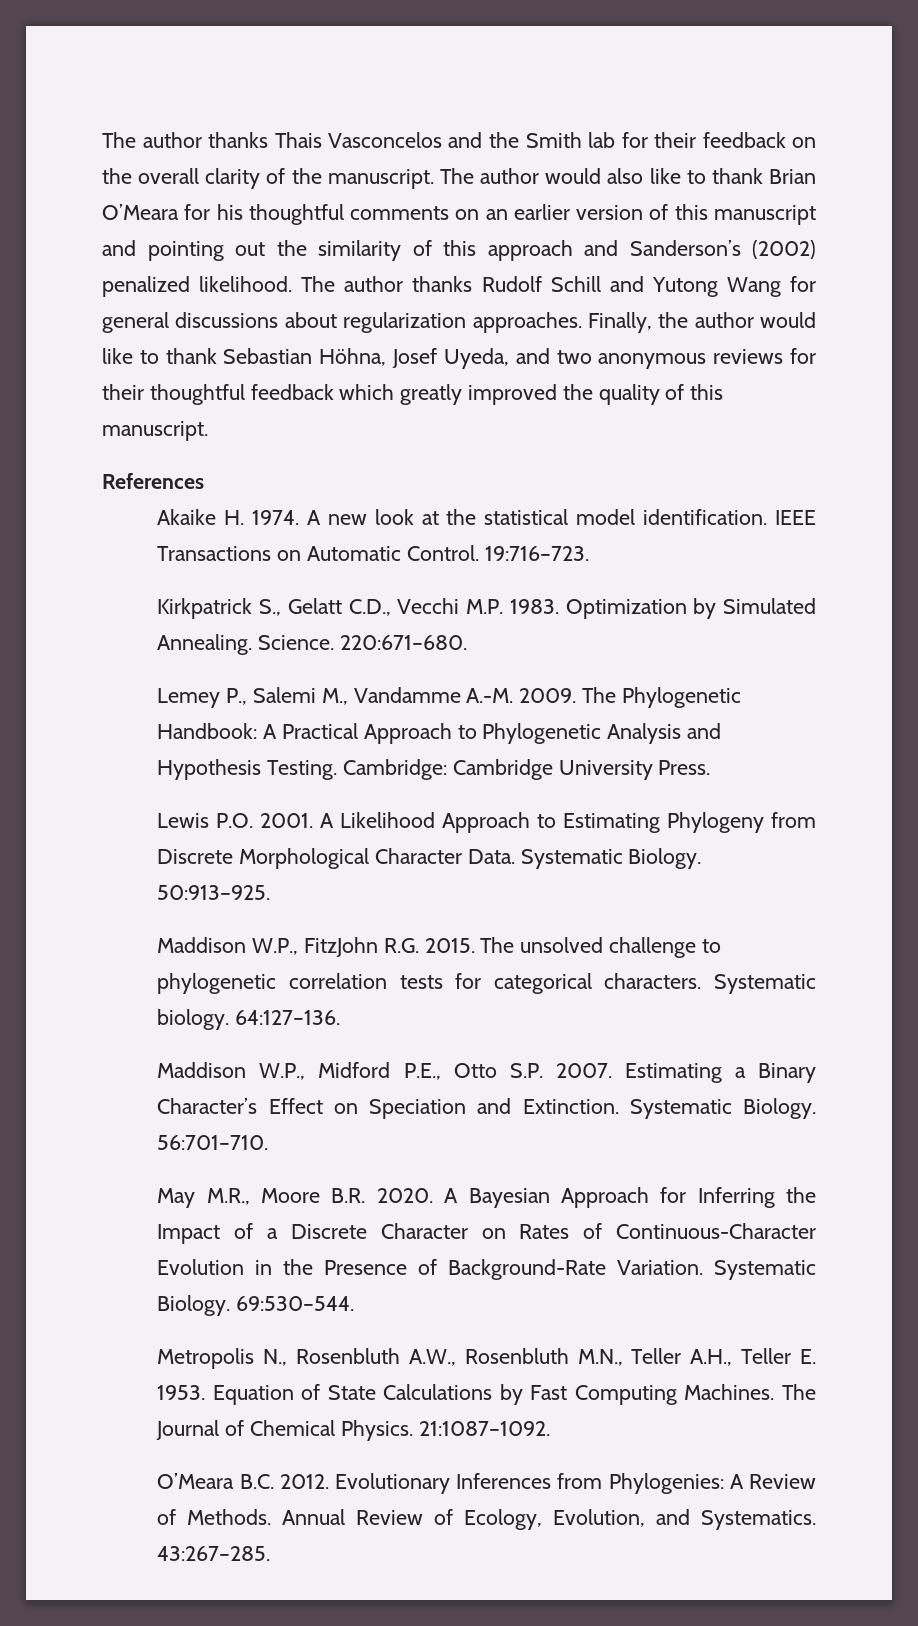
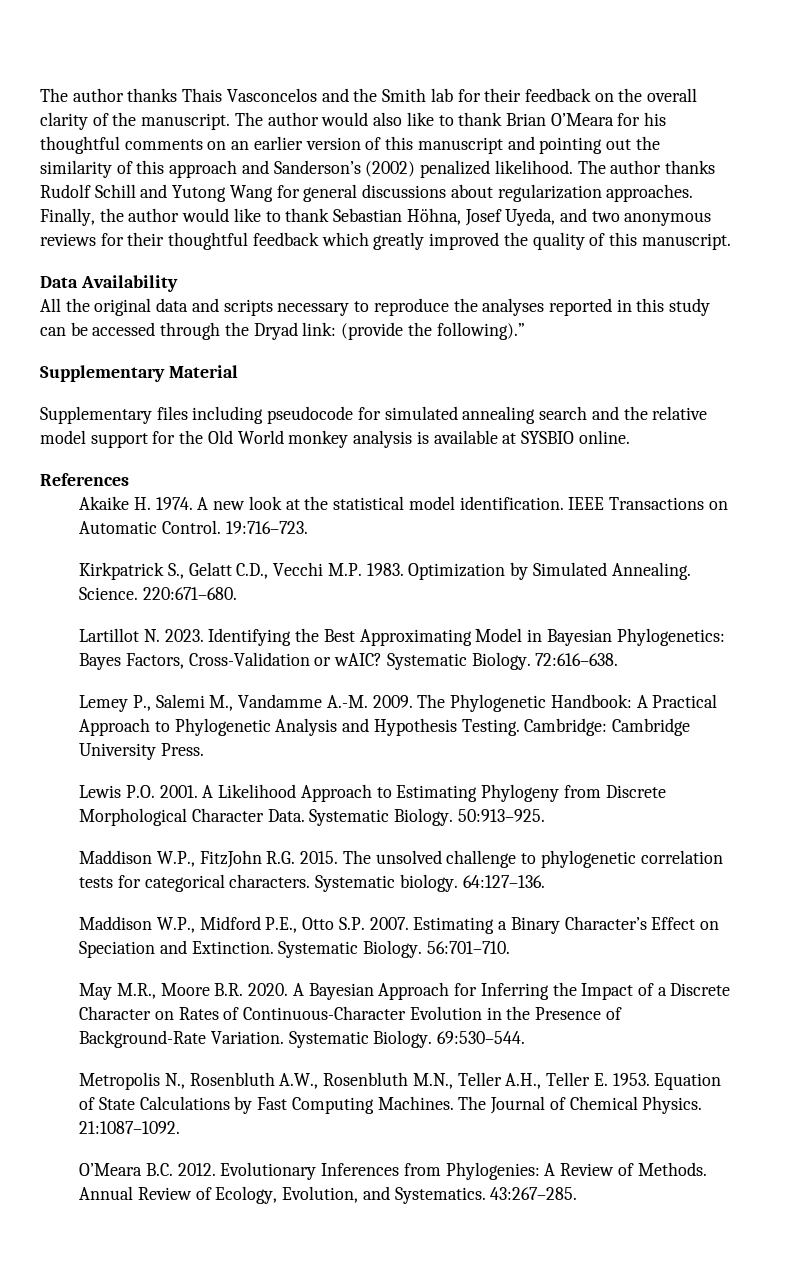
(208, 431) none -> [40,275,178,292] [40,298,711,316] [40,322,525,340] [40,365,238,382] [40,406,708,424] [40,430,630,448] // Data Availability // All the original data and scripts necessary to reproduce the analyses reported in this study can be accessed through the Dryad link: (provide the following).” // Supplementary Material // Supplementary files including pseudocode for simulated annealing search and the relative model support for the Old World monkey analysis is available at SYSBIO online.
(467, 642) none -> [79,628,725,646] [79,652,619,670] // Lartillot N. 2023. Identifying the Best Approximating Model in Bayesian Phylogenetics: Bayes Factors, Cross-Validation or wAIC? Systematic Biology. 72:616–638.

